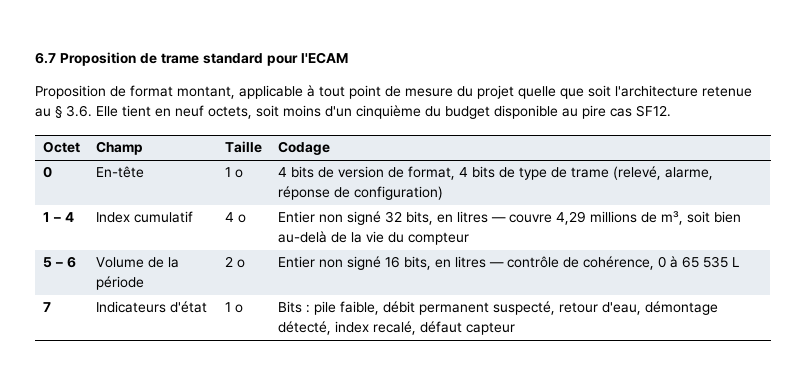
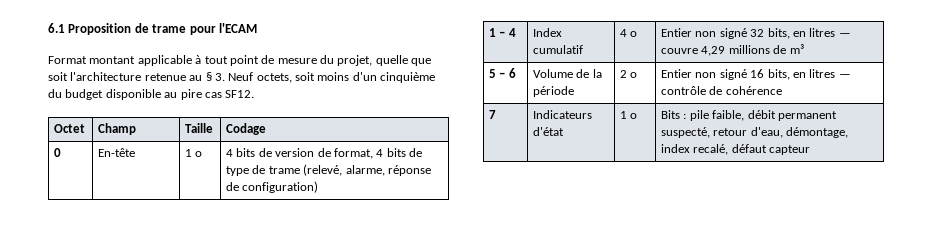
[35,52,56,64] 6.7 -> [48,23,65,33] 6.1
[203,53,263,64] standard -> (187, 28) none
[35,85,235,99] Proposition de format montant, -> [48,56,136,64] Format montant
[477,85,514,99] projet -> [337,55,373,66] projet,
[66,105,204,117] 3.6. Elle tient en neuf -> [214,72,254,81] 3. Neuf
[660,211,741,225] [277,231,469,245] m³, soit bien au-delà de la vie du compteur -> [789,44,804,54] m³
[582,256,739,270] cohérence, 0 à 65 535 L -> [725,86,782,95] cohérence
[644,301,718,315] [277,321,331,335] démontage détecté, -> [786,127,849,138] démontage,

